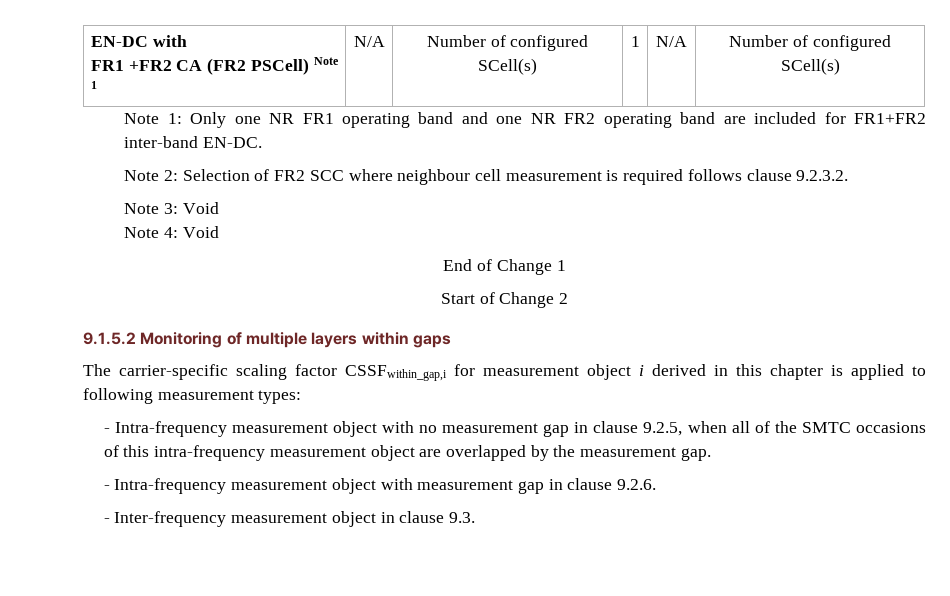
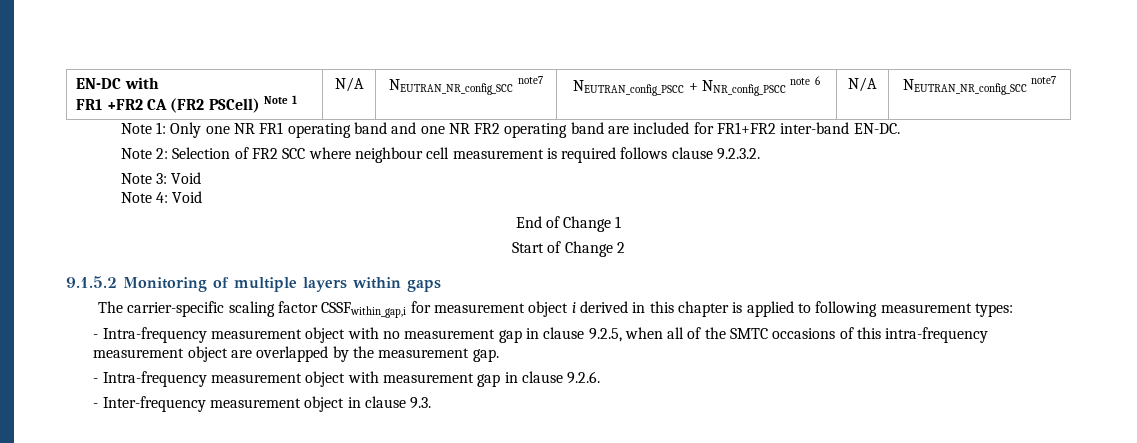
[426,35,589,51] [478,58,537,75] [630,36,640,47] [656,36,687,47] [729,35,891,51] [780,58,840,75] Number of configured SCell(s) | 1 | N/A | Number of configured SCell(s) -> [389,76,543,95] [573,76,820,96] [848,77,877,92] [902,76,1057,95] NEUTRAN_NR_config_SCC note7 | NEUTRAN_config_PSCC + NNR_config_PSCC note 6 | N/A | NEUTRAN_NR_config_SCC note7

